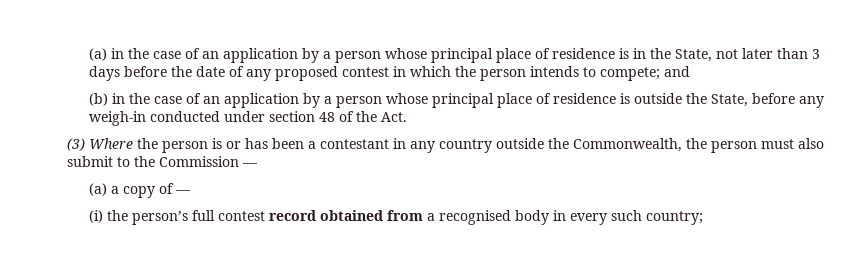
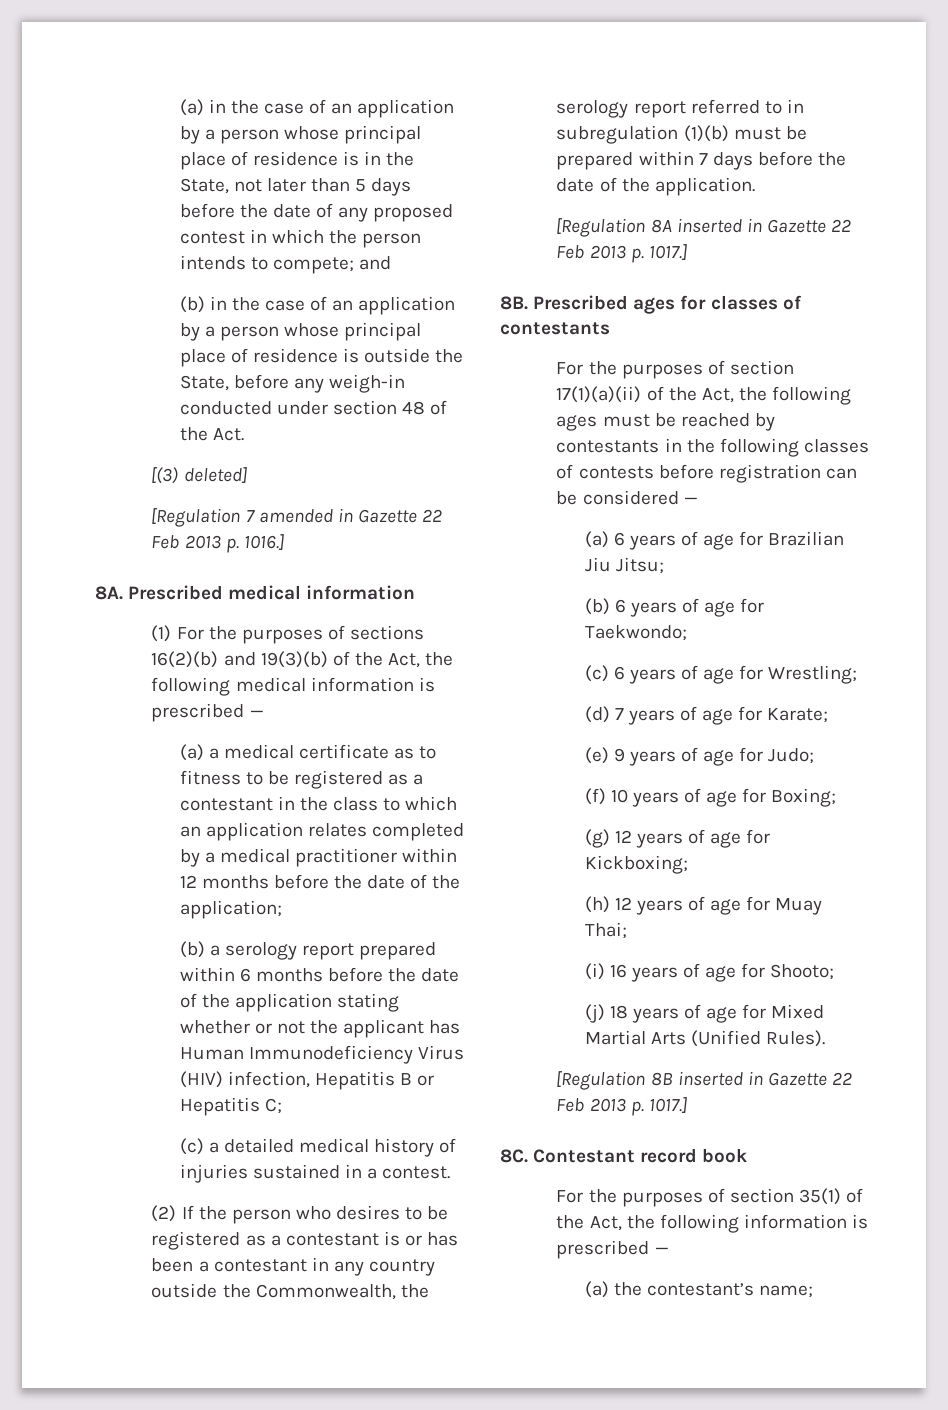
[812,49,821,59] 3 -> [355,179,367,192] 5
[67,138,209,153] (3) Where the person -> [151,467,247,484] [151,508,443,527] [151,534,284,553] [95,585,416,600] [151,625,425,644] [151,651,454,668] [151,677,435,696] [151,703,264,722] [179,744,437,761] [179,770,424,789] [179,796,458,811] [179,822,464,841] [179,848,458,867] [179,874,461,889] [179,900,282,919] [179,941,437,960] [179,967,460,982] [179,993,399,1012] [179,1019,461,1038] [179,1045,464,1064] [179,1071,435,1090] [179,1097,282,1116] [179,1138,457,1157] [179,1164,451,1183] [151,1205,449,1224] [151,1231,379,1250] [(3) deleted] // [Regulation 7 amended in Gazette 22 Feb 2013 p. 1016.] // 8A. Prescribed medical information // (1) For the purposes of sections 16(2)(b) and 19(3)(b) of the Act, the following medical information is prescribed — // (a) a medical certificate as to fitness to be registered as a contestant in the class to which an application relates completed by a medical practitioner within 12 months before the date of the application; // (b) a serology report prepared within 6 months before the date of the application stating whether or not the applicant has Human Immunodeficiency Virus (HIV) infection, Hepatitis B or Hepatitis C; // (c) a detailed medical history of injuries sustained in a contest. // (2) If the person who desires to be registered as a contestant
[711,138,825,153] [67,156,259,167] [89,183,192,198] [89,210,704,225] person must also submit to the Commission — // (a) a copy of — // (i) the person’s full contest record obtained from a recognised body in every such country; -> [556,99,804,118] [556,125,807,144] [556,151,847,170] [556,177,755,196] [556,218,852,237] [556,244,687,263] [500,295,802,314] [500,322,610,335] [556,360,794,379] [556,386,852,405] [556,413,775,431] [556,438,869,457] [556,464,857,483] [556,490,698,505] [584,531,845,550] [584,557,664,574] [584,598,765,617] [584,625,687,641] [584,665,858,684] [584,706,829,725] [584,747,815,766] [584,788,837,807] [584,829,771,848] [584,855,688,874] [584,896,823,915] [584,922,627,939] [584,963,835,982] [584,1004,825,1023] [584,1030,825,1047] [556,1071,853,1090] [556,1097,687,1116] [500,1148,748,1163] [556,1188,864,1207] [556,1214,869,1233] [556,1240,669,1259] [584,1281,813,1298] serology report referred to in subregulation (1)(b) must be prepared within 7 days before the date of the application. // [Regulation 8A inserted in Gazette 22 Feb 2013 p. 1017.] // 8B. Prescribed ages for classes of contestants // For the purposes of section 17(1)(a)(ii) of the Act, the following ages must be reached by contestants in the following classes of contests before registration can be considered — // (a) 6 years of age for Brazilian Jiu Jitsu; // (b) 6 years of age for Taekwondo; // (c) 6 years of age for Wrestling; // (d) 7 years of age for Karate; // (e) 9 years of age for Judo; // (f) 10 years of age for Boxing; // (g) 12 years of age for Kickboxing; // (h) 12 years of age for Muay Thai; // (i) 16 years of age for Shooto; // (j) 18 years of age for Mixed Martial Arts (Unified Rules). // [Regulation 8B inserted in Gazette 22 Feb 2013 p. 1017.] // 8C. Contestant record book // For the purposes of section 35(1) of the Act, the following information is prescribed — // (a) the contestant’s name;

